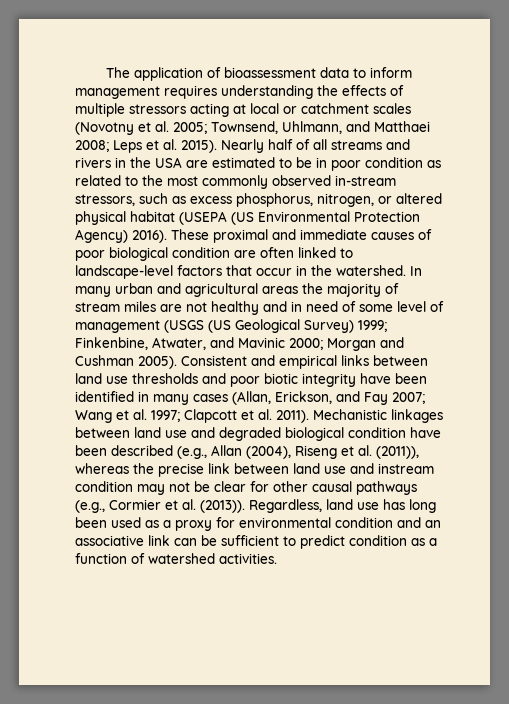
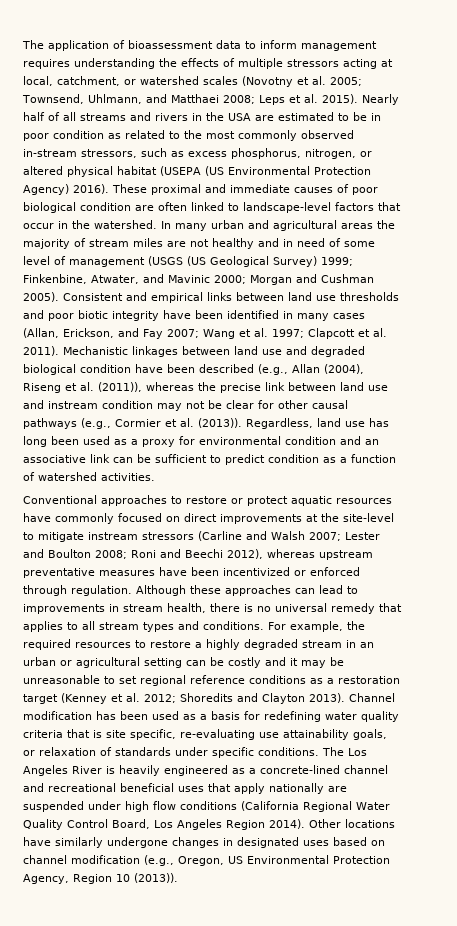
[250,103,369,114] local or catchment -> [23,76,199,86] local, catchment, or watershed
(277, 558) none -> [23,495,392,506] [23,513,394,524] [23,531,380,542] [23,549,373,560] [23,567,360,578] [23,585,358,596] [23,603,402,614] [23,621,365,632] [23,639,374,650] [23,657,344,668] [23,675,400,686] [23,693,395,704] [23,711,399,722] [23,729,387,740] [23,747,367,758] [23,765,388,776] [23,783,347,794] [23,801,390,812] [23,819,395,830] [23,837,385,848] [23,855,390,866] [23,873,178,884] // Conventional approaches to restore or protect aquatic resources have commonly focused on direct improvements at the site-level to mitigate instream stressors (Carline and Walsh 2007; Lester and Boulton 2008; Roni and Beechi 2012), whereas upstream preventative measures have been incentivized or enforced through regulation. Although these approaches can lead to improvements in stream health, there is no universal remedy that applies to all stream types and conditions. For example, the required resources to restore a highly degraded stream in an urban or agricultural setting can be costly and it may be unreasonable to set regional reference conditions as a restoration target (Kenney et al. 2012; Shoredits and Clayton 2013). Channel modification has been used as a basis for redefining water quality criteria that is site specific, re-evaluating use attainability goals, or relaxation of standards under specific conditions. The Los Angeles River is heavily engineered as a concrete-lined channel and recreational beneficial uses that apply nationally are suspended under high flow conditions (California Regional Water Quality Control Board, Los Angeles Region 2014). Other locations have similarly undergone changes in designated uses based on channel modification (e.g., Oregon, US Environmental Protection Agency, Region 10 (2013)).

